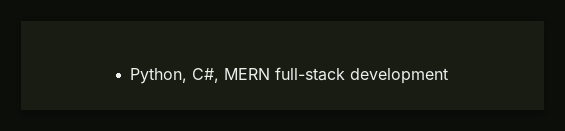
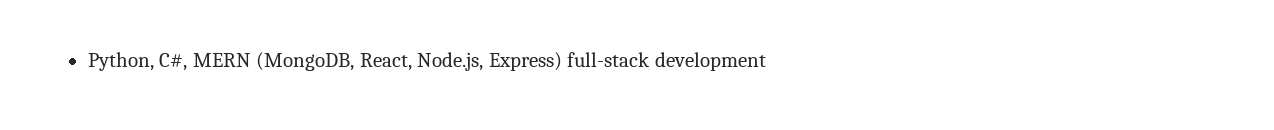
(271, 74) none -> [256,52,562,71] (MongoDB, React, Node.js, Express)

